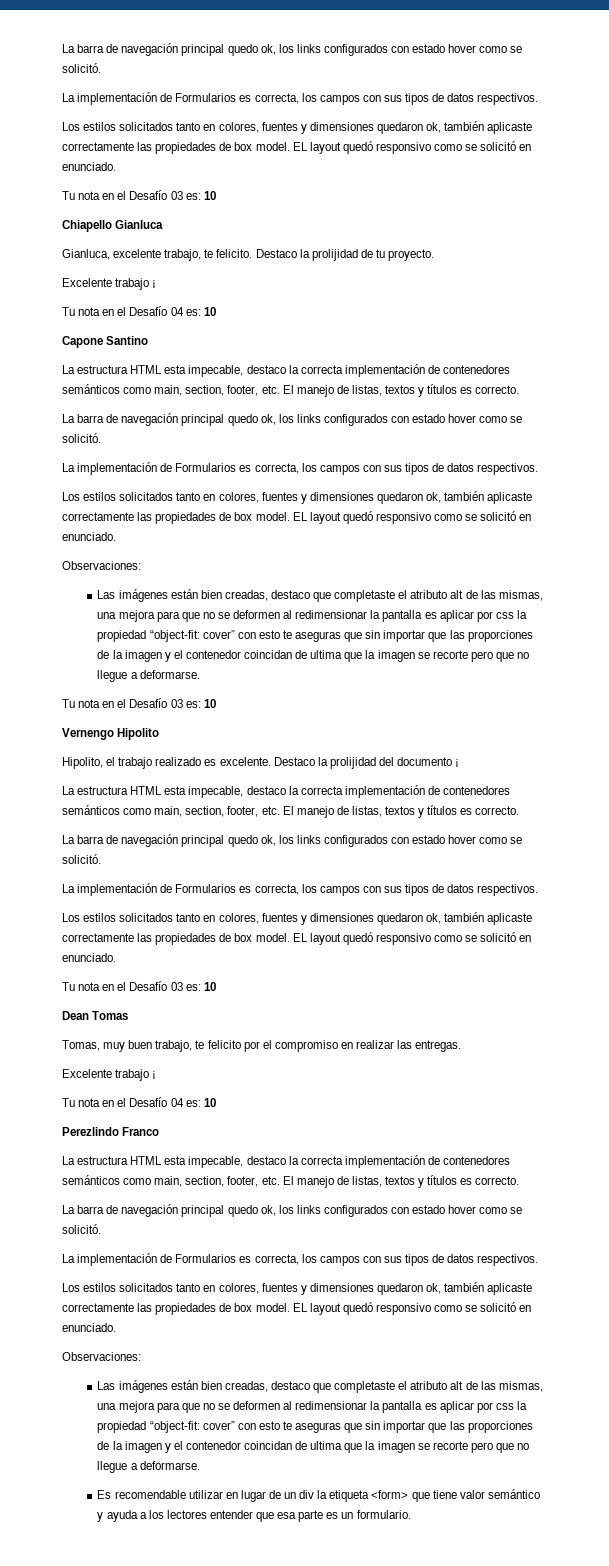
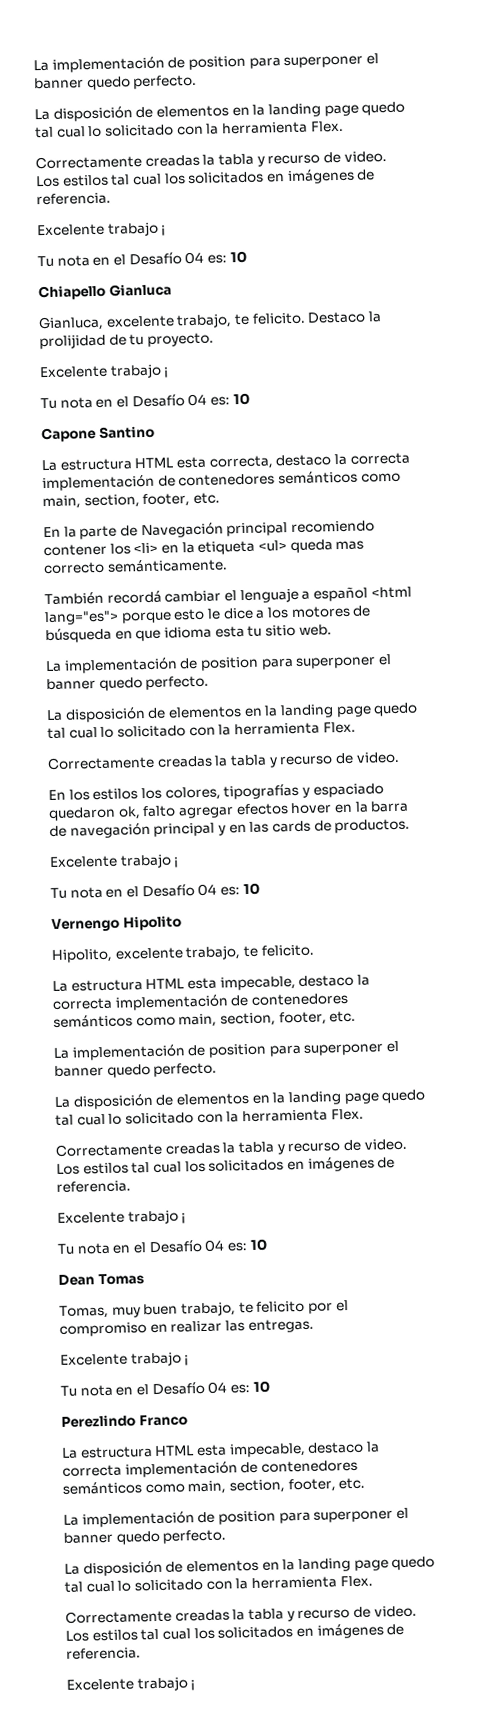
[62,43,523,56] [62,63,101,73] [62,92,539,105] [62,121,533,134] [62,141,532,154] [62,162,116,171] [62,190,183,200] La barra de navegación principal quedo ok, los links configurados con estado hover como se solicitó. // La implementación de Formularios es correcta, los campos con sus tipos de datos respectivos. // Los estilos solicitados tanto en colores, fuentes y dimensiones quedaron ok, también aplicaste correctamente las propiedades de box model. EL layout quedó responsivo como se solicitó en enunciado. // Tu nota en el Desafío 03 -> [33,53,379,73] [34,74,198,91] [34,101,406,122] [35,120,344,139] [35,150,387,170] [36,168,376,188] [36,192,111,206] [37,221,167,237] [37,251,205,268] La implementación de position para superponer el banner quedo perfecto. // La disposición de elementos en la landing page quedo tal cual lo solicitado con la herramienta Flex. // Correctamente creadas la tabla y recurso de video. Los estilos tal cual los solicitados en imágenes de referencia. // Excelente trabajo ¡ // Tu nota en el Desafío 04
[188,365,244,377] impecable, -> [208,455,274,470] correcta,
[282,384,520,397] [62,413,523,426] [62,433,101,443] [62,462,539,475] [62,491,533,504] [62,511,532,524] [62,532,116,541] [62,561,141,570] [97,589,543,602] [97,610,527,622] [97,630,533,642] [97,650,530,662] [97,670,200,682] [62,698,183,708] El manejo de listas, textos y títulos es correcto. // La barra de navegación principal quedo ok, los links configurados con estado hover como se solicitó. // La implementación de Formularios es correcta, los campos con sus tipos de datos respectivos. // Los estilos solicitados tanto en colores, fuentes y dimensiones quedaron ok, también aplicaste correctamente las propiedades de box model. EL layout quedó responsivo como se solicitó en enunciado. // Observaciones: // Las imágenes están bien creadas, destaco que completaste el atributo alt de las mismas, una mejora para que no se deformen al redimensionar la pantalla es aplicar por css la propiedad “object-fit: cover” con esto te aseguras que sin importar que las proporciones de la imagen y el contenedor coincidan de ultima que la imagen se recorte pero que no llegue a deformarse. // Tu nota en el Desafío 03 -> [43,520,375,540] [43,539,365,557] [43,558,228,575] [44,586,412,606] [44,605,372,626] [45,624,332,644] [45,654,392,674] [46,675,210,691] [46,702,419,723] [47,721,356,740] [47,751,400,771] [48,783,384,801] [48,800,410,822] [49,818,411,839] [49,853,180,869] [50,883,218,900] // En la parte de Navegación principal recomiendo contener los <li> en la etiqueta <ul> queda mas correcto semánticamente. // También recordá cambiar el lenguaje a español <html lang="es"> porque esto le dice a los motores de búsqueda en que idioma esta tu sitio web. // La implementación de position para superponer el banner quedo perfecto. // La disposición de elementos en la landing page quedo tal cual lo solicitado con la herramienta Flex. // Correctamente creadas la tabla y recurso de video. // En los estilos los colores, tipografías y espaciado quedaron ok, falto agregar efectos hover en la barra de navegación principal y en las cards de productos. // Excelente trabajo ¡ // Tu nota en el Desafío 04
[106,757,460,769] el trabajo realizado es excelente. Destaco la prolijidad del documento ¡ -> [114,944,314,961] excelente trabajo, te felicito.
[282,805,520,818] [62,834,523,847] [62,854,101,864] [62,883,539,896] [62,912,533,925] [62,932,532,945] [62,953,116,962] [62,981,183,991] El manejo de listas, textos y títulos es correcto. // La barra de navegación principal quedo ok, los links configurados con estado hover como se solicitó. // La implementación de Formularios es correcta, los campos con sus tipos de datos respectivos. // Los estilos solicitados tanto en colores, fuentes y dimensiones quedaron ok, también aplicaste correctamente las propiedades de box model. EL layout quedó responsivo como se solicitó en enunciado. // Tu nota en el Desafío 03 -> [53,1040,399,1061] [54,1062,218,1078] [54,1089,426,1110] [55,1108,364,1126] [55,1138,407,1157] [56,1156,396,1175] [56,1180,131,1193] [57,1209,187,1225] [57,1239,226,1255] // La implementación de position para superponer el banner quedo perfecto. // La disposición de elementos en la landing page quedo tal cual lo solicitado con la herramienta Flex. // Correctamente creadas la tabla y recurso de video. Los estilos tal cual los solicitados en imágenes de referencia. // Excelente trabajo ¡ // Tu nota en el Desafío 04
[282,1175,520,1188] [62,1204,523,1217] [62,1224,101,1234] [62,1253,539,1266] [62,1282,533,1295] [62,1302,532,1315] [62,1323,116,1332] [62,1352,141,1361] [97,1380,543,1393] [97,1401,527,1413] [97,1421,533,1433] [97,1441,530,1453] [97,1461,200,1473] [97,1489,540,1502] [97,1510,411,1522] El manejo de listas, textos y títulos es correcto. // La barra de navegación principal quedo ok, los links configurados con estado hover como se solicitó. // La implementación de Formularios es correcta, los campos con sus tipos de datos respectivos. // Los estilos solicitados tanto en colores, fuentes y dimensiones quedaron ok, también aplicaste correctamente las propiedades de box model. EL layout quedó responsivo como se solicitó en enunciado. // Observaciones: // Las imágenes están bien creadas, destaco que completaste el atributo alt de las mismas, una mejora para que no se deformen al redimensionar la pantalla es aplicar por css la propiedad “object-fit: cover” con esto te aseguras que sin importar que las proporciones de la imagen y el contenedor coincidan de ultima que la imagen se recorte pero que no llegue a deformarse. // Es recomendable utilizar en lugar de un div la etiqueta <form> que tiene valor semántico y ayuda a los lectores entender que esa parte es un formulario. -> [63,1507,409,1528] [63,1529,227,1545] [64,1556,436,1577] [64,1575,373,1593] [65,1605,417,1624] [65,1623,405,1642] [66,1647,141,1660] [66,1676,196,1692] // La implementación de position para superponer el banner quedo perfecto. // La disposición de elementos en la landing page quedo tal cual lo solicitado con la herramienta Flex. // Correctamente creadas la tabla y recurso de video. Los estilos tal cual los solicitados en imágenes de referencia. // Excelente trabajo ¡

